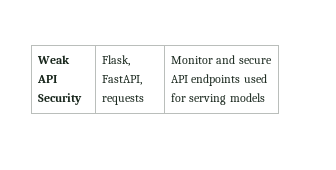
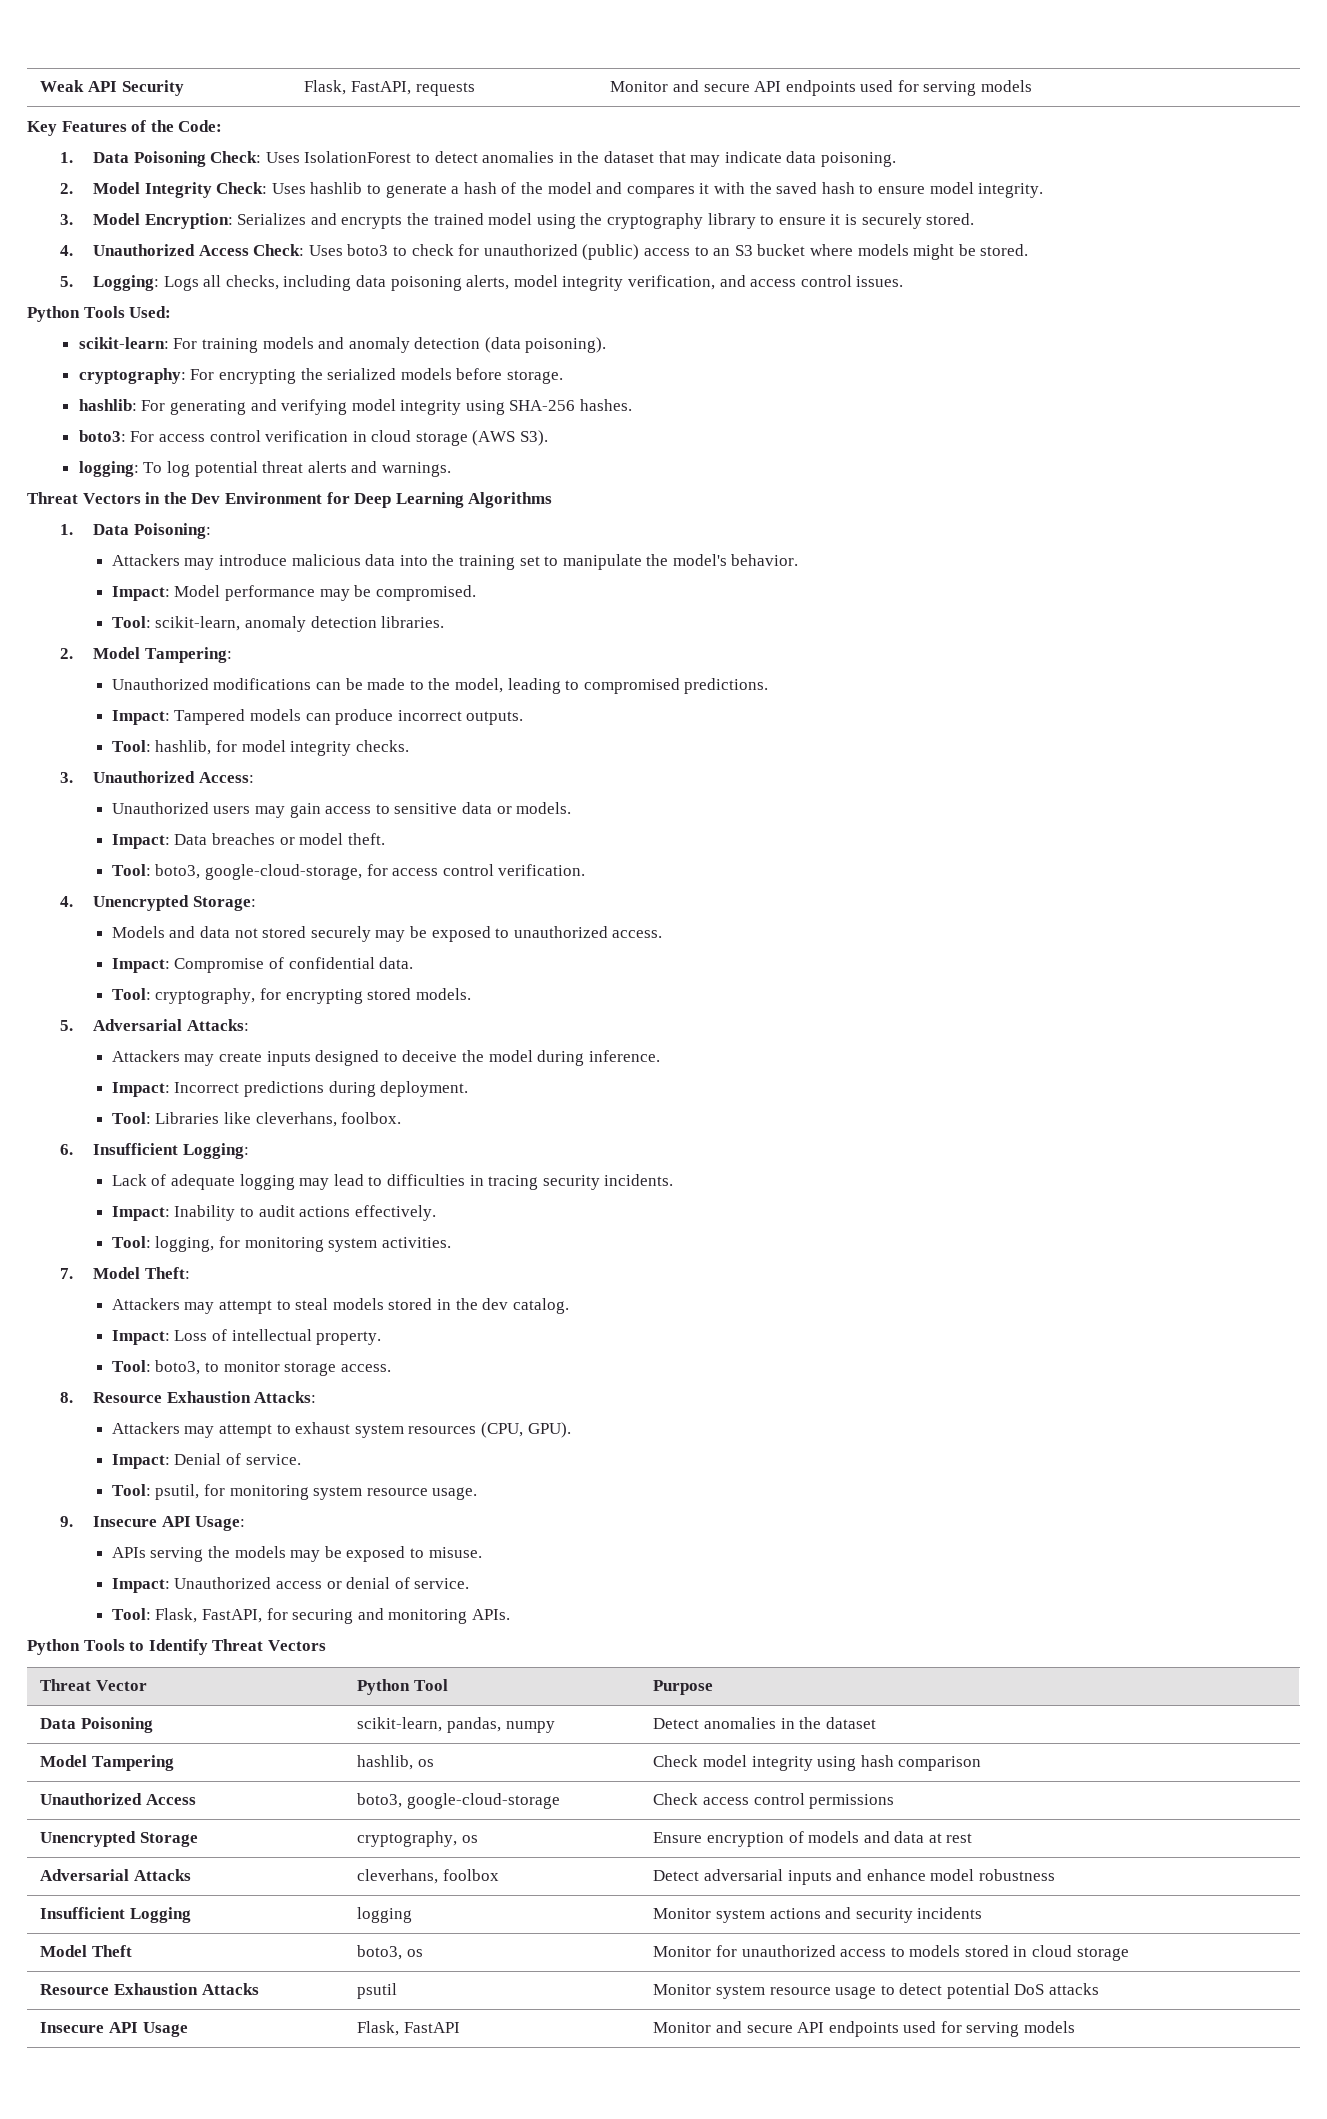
(265, 97) none -> [27,120,223,136] [60,151,896,167] [60,182,1044,198] [60,213,975,229] [60,244,1029,260] [60,275,904,291] [27,306,172,322] [78,337,607,353] [78,368,563,384] [78,399,633,415] [78,430,549,446] [78,461,451,477] [27,492,553,508] [60,523,211,539] [111,554,799,570] [111,585,476,601] [111,616,445,632] [60,647,232,663] [111,678,769,694] [111,709,524,725] [111,740,409,756] [60,771,254,783] [111,802,572,818] [111,833,385,849] [111,864,586,880] [60,895,256,911] [111,926,663,942] [111,957,414,973] [111,988,471,1004] [60,1019,249,1031] [111,1050,660,1066] [111,1081,469,1097] [111,1112,402,1127] [60,1143,249,1159] [111,1174,674,1190] [111,1205,436,1221] [111,1236,451,1252] [60,1267,190,1279] [111,1298,569,1314] [111,1329,382,1345] [111,1360,391,1376] [60,1391,317,1403] [111,1422,571,1438] [111,1453,301,1469] [111,1484,478,1500] [60,1516,246,1531] [111,1546,482,1562] [111,1577,470,1593] [111,1608,510,1624] [27,1639,326,1655] [40,1679,147,1691] [357,1679,448,1695] [653,1680,714,1695] [40,1717,153,1733] [357,1717,555,1733] [653,1717,876,1729] [40,1755,174,1771] [357,1755,434,1770] [653,1755,982,1771] [40,1793,196,1805] [357,1793,560,1809] [653,1793,895,1809] [40,1831,198,1847] [357,1831,478,1847] [653,1831,973,1847] [40,1869,191,1881] [357,1869,499,1884] [653,1869,1055,1885] [40,1907,191,1923] [357,1907,413,1923] [653,1907,983,1923] [40,1945,132,1957] [357,1945,423,1960] [653,1945,1129,1961] [40,1983,259,1995] [357,1983,398,1999] [653,1983,1100,1999] [40,2022,188,2037] [357,2021,460,2036] [653,2021,1076,2037] // Key Features of the Code: // 1. Data Poisoning Check: Uses IsolationForest to detect anomalies in the dataset that may indicate data poisoning. // 2. Model Integrity Check: Uses hashlib to generate a hash of the model and compares it with the saved hash to ensure model integrity. // 3. Model Encryption: Serializes and encrypts the trained model using the cryptography library to ensure it is securely stored. // 4. Unauthorized Access Check: Uses boto3 to check for unauthorized (public) access to an S3 bucket where models might be stored. // 5. Logging: Logs all checks, including data poisoning alerts, model integrity verification, and access control issues. // Python Tools Used: // scikit-learn: For training models and anomaly detection (data poisoning). // cryptography: For encrypting the serialized models before storage. // hashlib: For generating and verifying model integrity using SHA-256 hashes. // boto3: For access control verification in cloud storage (AWS S3). // logging: To log potential threat alerts and warnings. // Threat Vectors in the Dev Environment for Deep Learning Algorithms // 1. Data Poisoning: // Attackers may introduce malicious data into the training set to manipulate the model's behavior. // Impact: Model performance may be compromised. // Tool: scikit-learn, anomaly detection libraries. // 2. Model Tampering: // Unauthorized modifications can be made to the model, leading to compromised predictions. // Impact: Tampered models can produce incorrect outputs. // Tool: hashlib, for model integrity checks. // 3. Unauthorized Access: // Unauthorized users may gain access to sensitive data or models. // Impact: Data breaches or model theft. // Tool: boto3, google-cloud-storage, for access control verification. // 4. Unencrypted Storage: // Models and data not stored securely may be exposed to unauthorized access. // Impact: Compromise of confidential data. // Tool: cryptography, for encrypting stored models. // 5. Adversarial Attacks: // Attackers may create inputs designed to deceive the model during inference. // Impact: Incorrect predictions during deployment. // Tool: Libraries like cleverhans, foolbox. // 6. Insufficient Logging: // Lack of adequate logging may lead to difficulties in tracing security incidents. // Impact: Inability to audit actions effectively. // Tool: logging, for monitoring system activities. // 7. Model Theft: // Attackers may attempt to steal models stored in the dev catalog. // Impact: Loss of intellectual property. // Tool: boto3, to monitor storage access. // 8. Resource Exhaustion Attacks: // Attackers may attempt to exhaust system resources (CPU, GPU). // Impact: Denial of service. // Tool: psutil, for monitoring system resource usage. // 9. Insecure API Usage: // APIs serving the models may be exposed to misuse. // Impact: Unauthorized access or denial of service. // Tool: Flask, FastAPI, for securing and monitoring APIs. // Python Tools to Identify Threat Vectors // Threat Vector | Python Tool | Purpose // Data Poisoning | scikit-learn, pandas, numpy | Detect anomalies in the dataset // Model Tampering | hashlib, os | Check model integrity using hash comparison // Unauthorized Access | boto3, google-cloud-storage | Check access control permissions // Unencrypted Storage | cryptography, os | Ensure encryption of models and data at rest // Adversarial Attacks | cleverhans, foolbox | Detect adversarial inputs and enhance model robustness // Insufficient Logging | logging | Monitor system actions and security incidents // Model Theft | boto3, os | Monitor for unauthorized access to models stored in cloud storage // Resource Exhaustion Attacks | psutil | Monitor system resource usage to detect potential DoS attacks // Insecure API Usage | Flask, FastAPI | Monitor and secure API endpoints used for serving models

